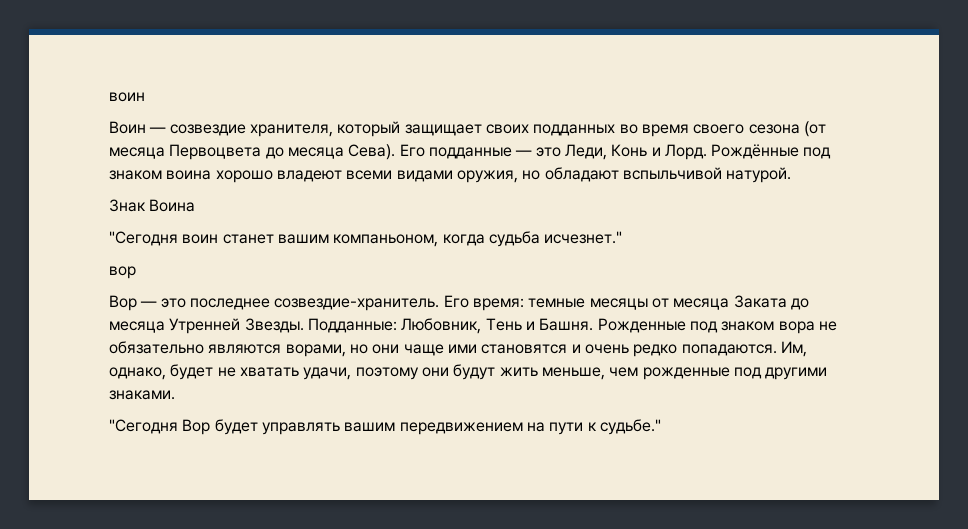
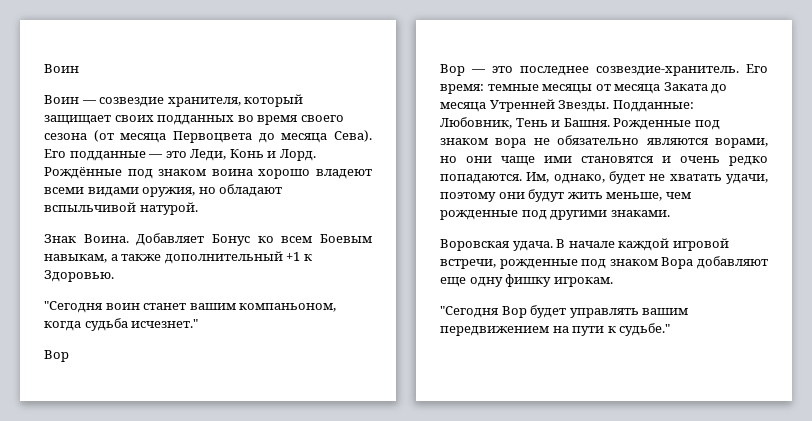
[109,92,145,102] воин -> [44,64,79,73] Воин
[149,199,196,212] Воина -> [83,233,372,246] [44,251,312,264] [44,270,114,282] Воина. Добавляет Бонус ко всем Боевым навыкам, а также дополнительный +1 к Здоровью.
[109,266,136,279] вор -> [44,350,69,362] Вор
(175, 395) none -> [440,238,729,251] [440,256,768,269] [440,274,613,287] // Воровская удача. В начале каждой игровой встречи, рожденные под знаком Вора добавляют еще одну фишку игрокам.

